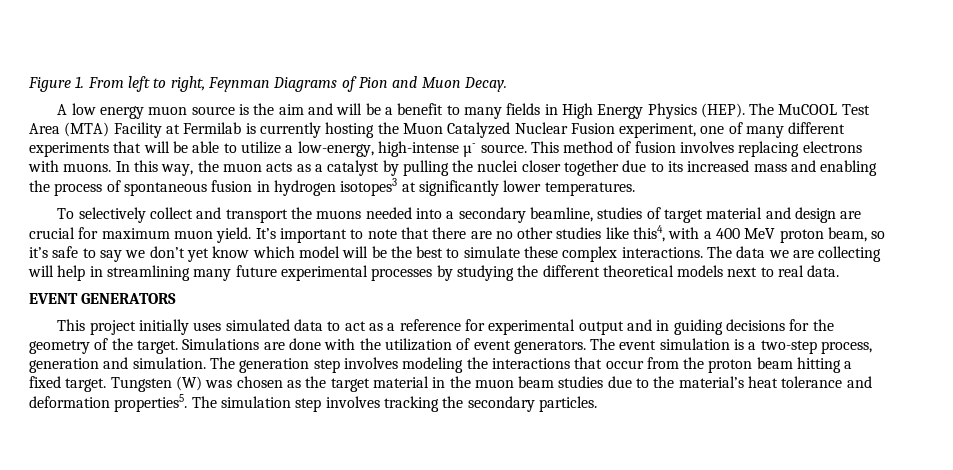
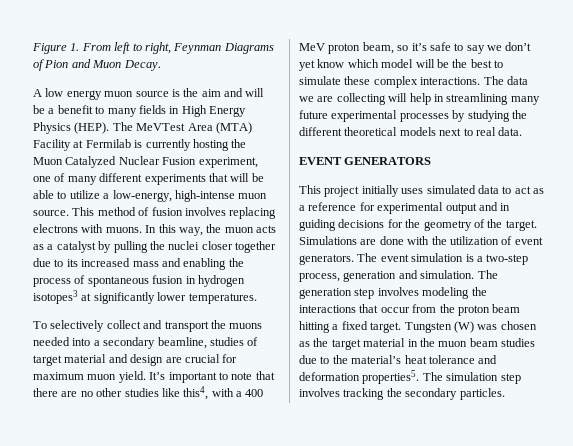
[778,104,870,115] MuCOOL Test -> [136,123,186,131] MeVTest
[463,143,477,157] µ- -> [238,193,268,199] muon

